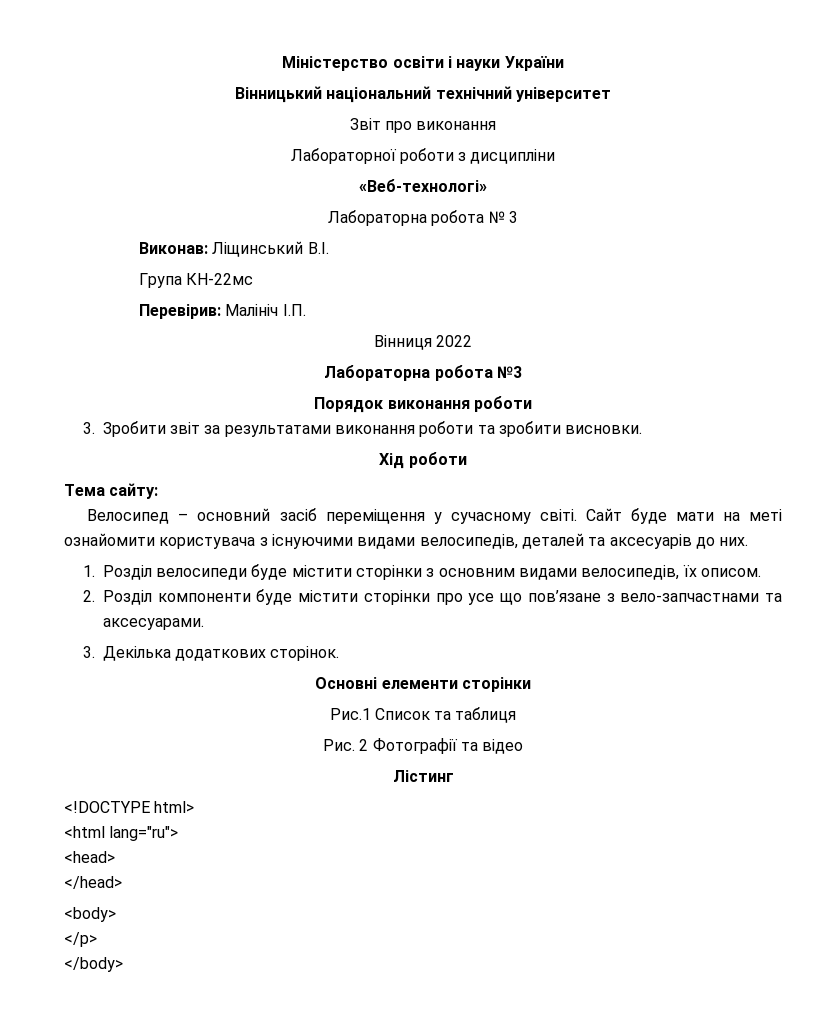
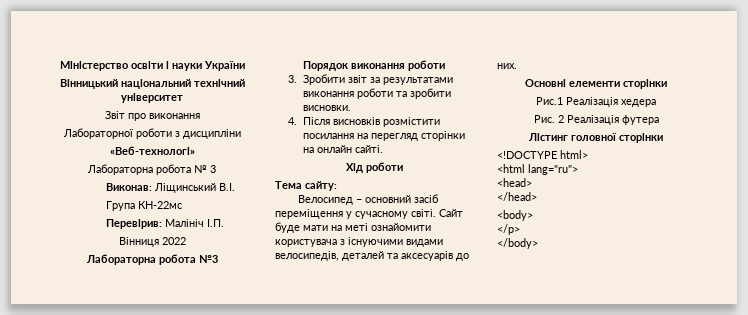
(643, 429) none -> [288,117,440,127] [302,131,465,141] [302,145,383,153] // 4. Після висновків розмістити посилання на перегляд сторінки на онлайн сайті.
[82,564,761,580] [82,589,782,605] [102,618,204,630] [82,646,340,661] // 1. Розділ велосипеди буде містити сторінки з основним видами велосипедів, їх описом. // 2. Розділ компоненти буде містити сторінки про усе що пов’язане з вело-запчастнами та аксесуарами. // 3. Декілька додаткових сторінок. -> (517, 66) none
[374,707,517,723] Список та таблиця -> [566,97,656,107] Реалізація хедера
[372,738,524,754] Фотографії та відео -> [566,115,659,125] Реалізація футера
(454, 776) none -> [571,133,663,143] головної сторінки

